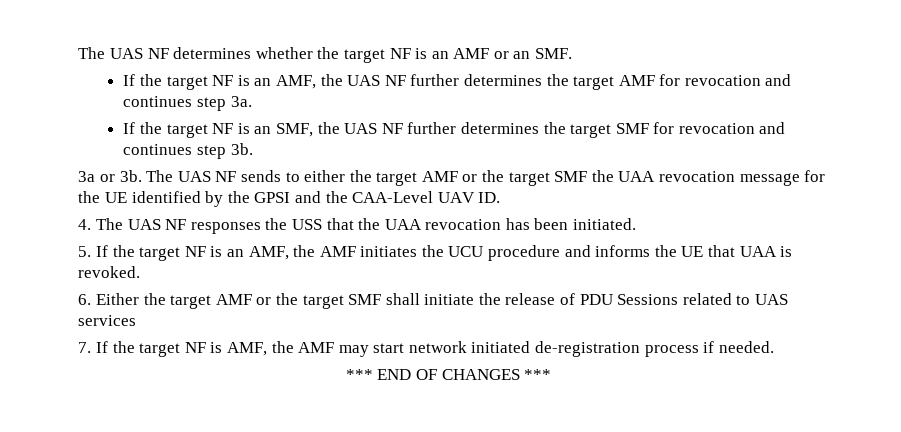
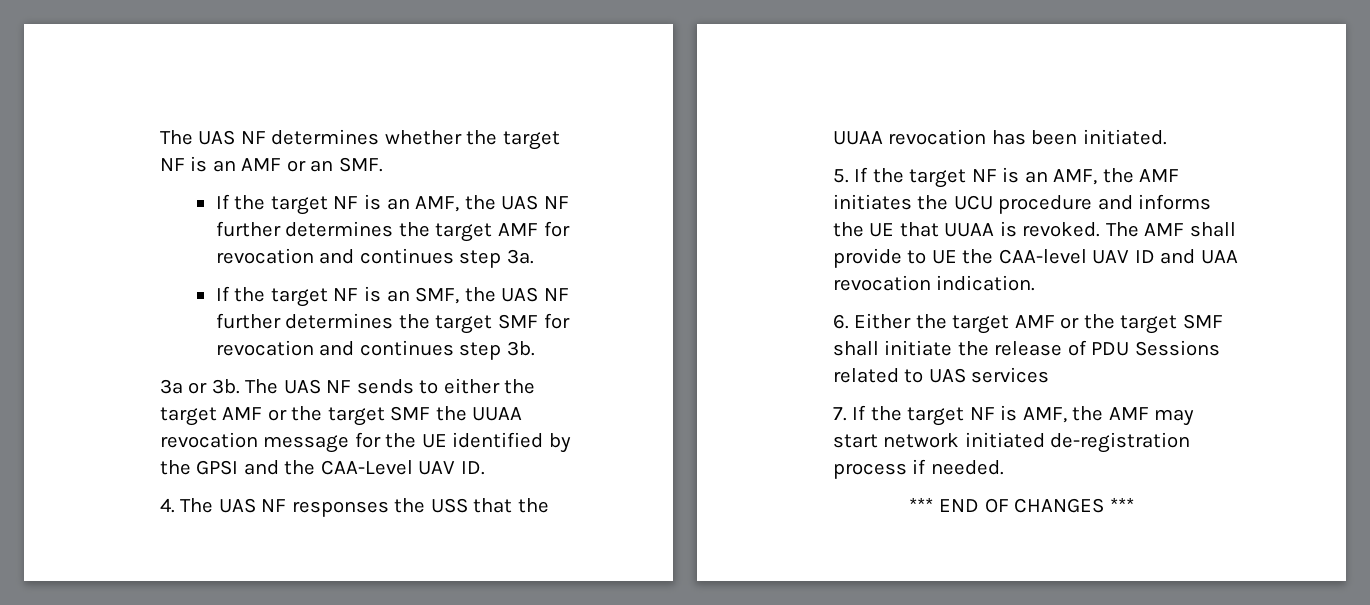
[618,171,656,182] UAA -> [472,407,523,421] UUAA
[384,219,422,230] UAA -> [832,131,883,145] UUAA
[739,246,777,257] UAA -> [944,223,995,237] UUAA
(141, 272) none -> [1105,222,1236,237] [832,248,1238,268] [832,275,1036,291] The AMF shall provide to UE the CAA-level UAV ID and UAA revocation indication.

